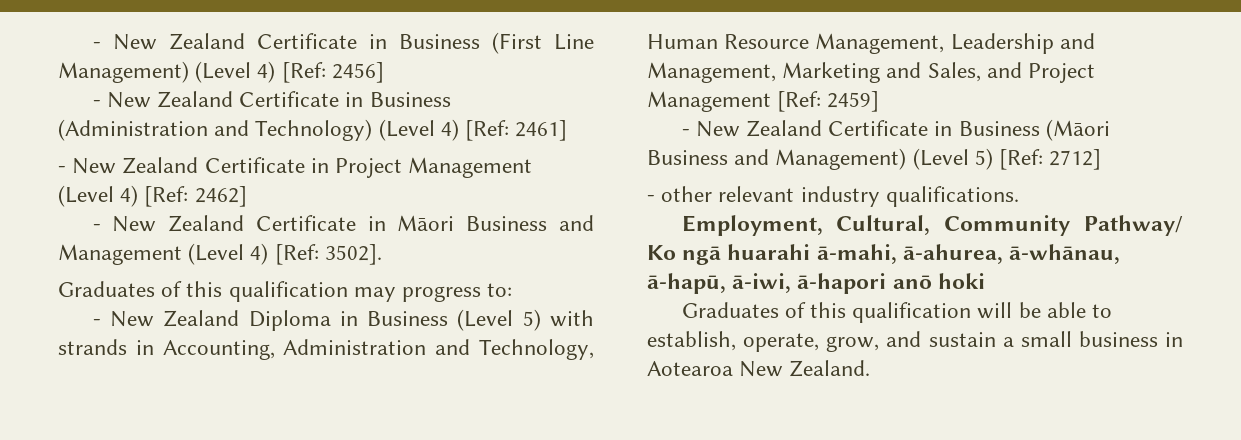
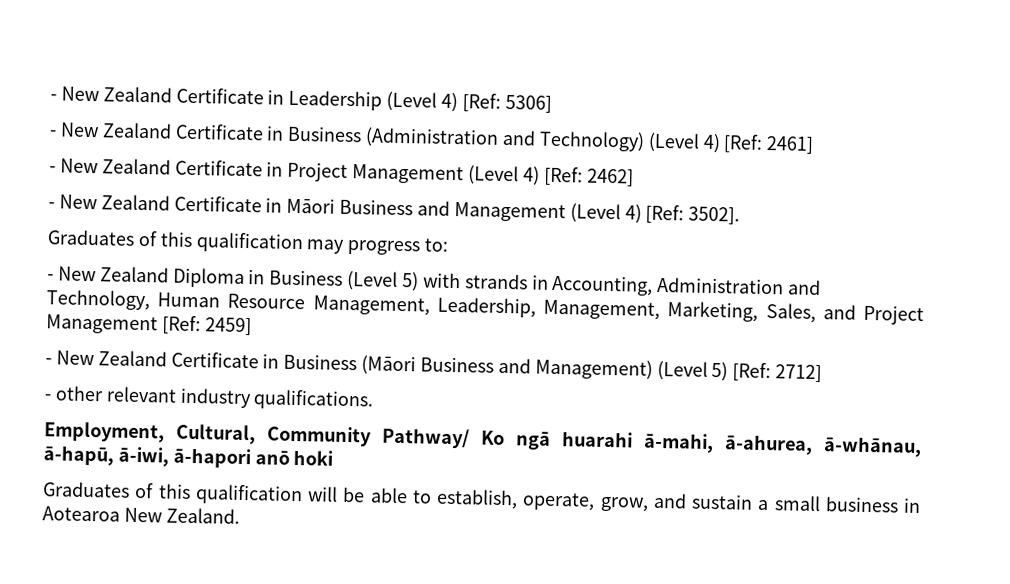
[92,32,594,54] [58,61,384,83] - New Zealand Certificate in Business (First Line Management) (Level 4) [Ref: 2456] -> [50,86,552,113] - New Zealand Certificate in Leadership (Level 4) [Ref: 5306]
[950,33,1095,54] [647,62,922,83] Leadership and Management, Marketing and -> [436,296,759,322] Leadership, Management, Marketing,

